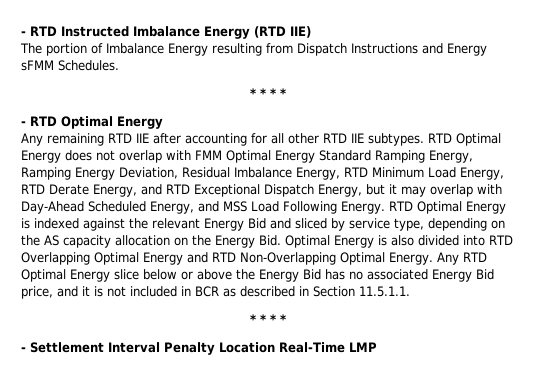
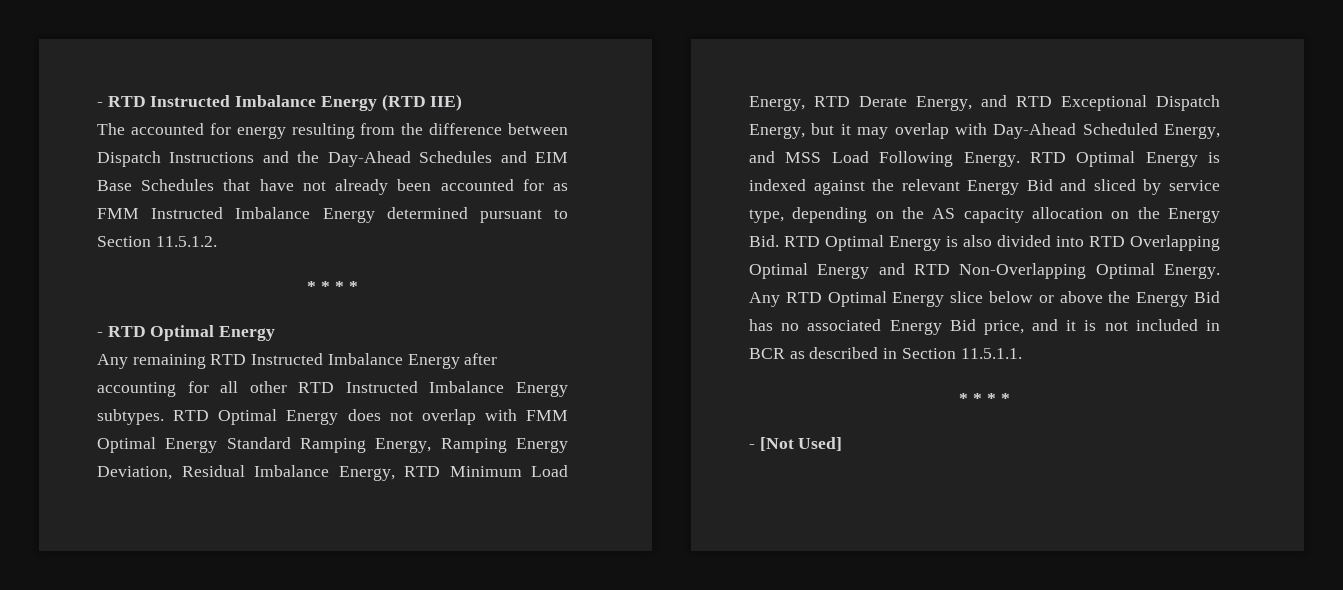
[46,43,487,56] [21,60,119,71] portion of Imbalance Energy resulting from Dispatch Instructions and Energy sFMM Schedules. -> [130,123,568,139] [97,151,569,167] [97,179,568,195] [97,207,568,223] [97,236,217,247] accounted for energy resulting from the difference between Dispatch Instructions and the Day-Ahead Schedules and EIM Base Schedules that have not already been accounted for as FMM Instructed Imbalance Energy determined pursuant to Section 11.5.1.2.
[136,133,149,143] IIE -> [251,353,460,369] Instructed Imbalance Energy
[351,133,364,143] IIE -> [345,381,568,397] Instructed Imbalance Energy
(281, 240) none -> [784,236,820,247] RTD
[30,342,377,355] Settlement Interval Penalty Location Real-Time LMP -> [759,437,843,451] [Not Used]

